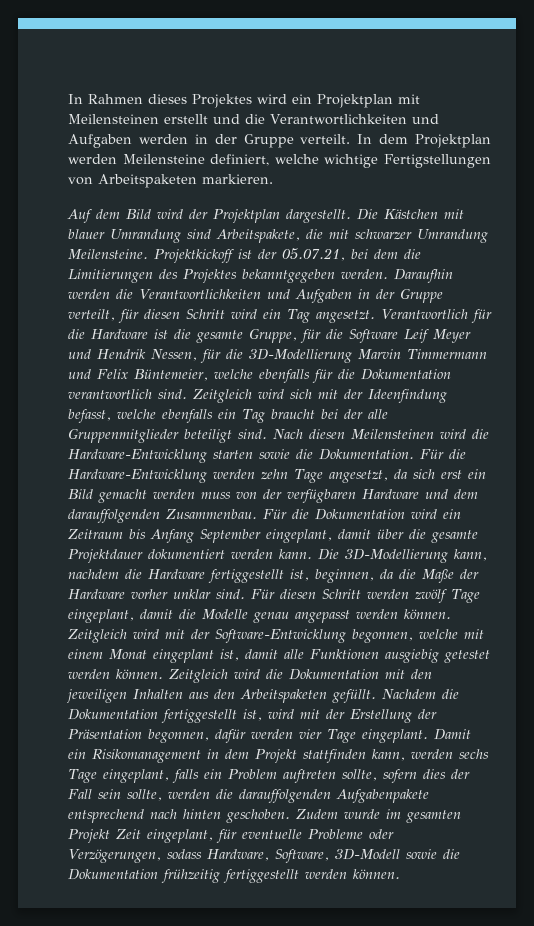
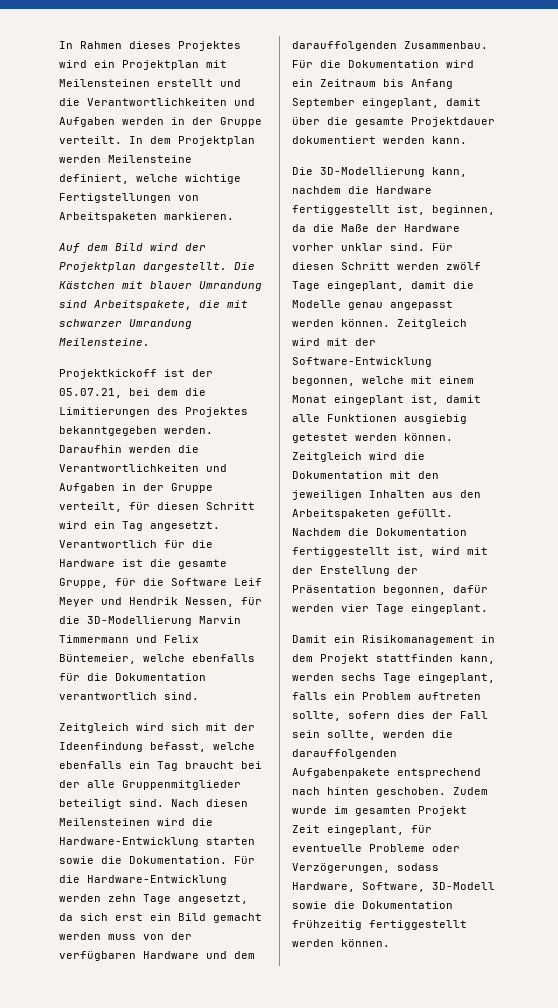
(148, 254) none -> (150, 342) //
(187, 394) none -> (199, 696) //
(312, 554) none -> (467, 140) //
(428, 736) none -> (488, 609) //

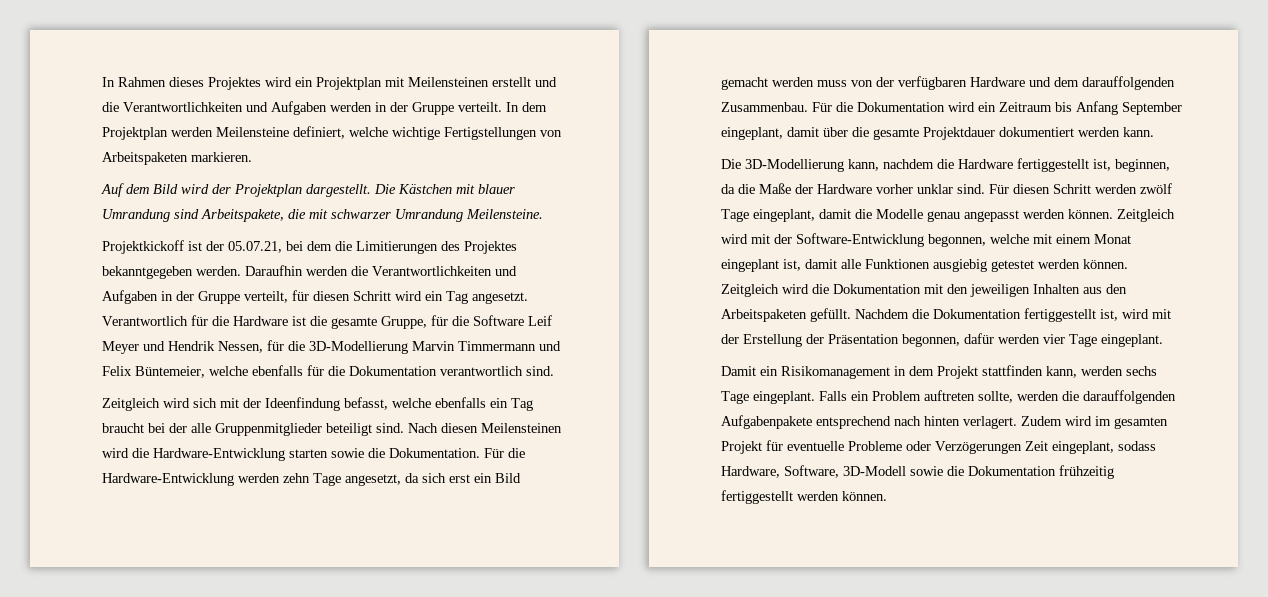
[418,673,495,683] [292,692,327,700] eingeplant, falls -> [753,391,847,404] eingeplant. Falls
[348,711,488,719] [292,730,376,740] sofern dies der Fall sein sollte, -> (1013, 397) none
[376,787,488,797] [292,806,327,814] geschoben. Zudem wurde -> [963,416,1092,429] verlagert. Zudem wird
[292,825,404,835] Zeit eingeplant, -> (762, 447) none
[292,863,390,873] Verzögerungen, -> [935,441,1114,454] Verzögerungen Zeit eingeplant,

